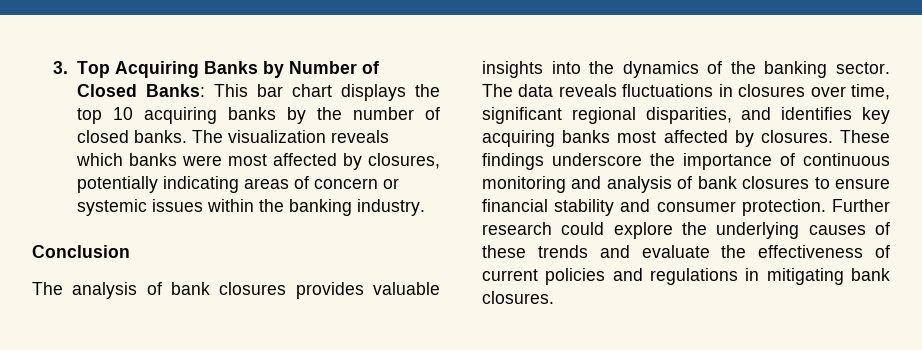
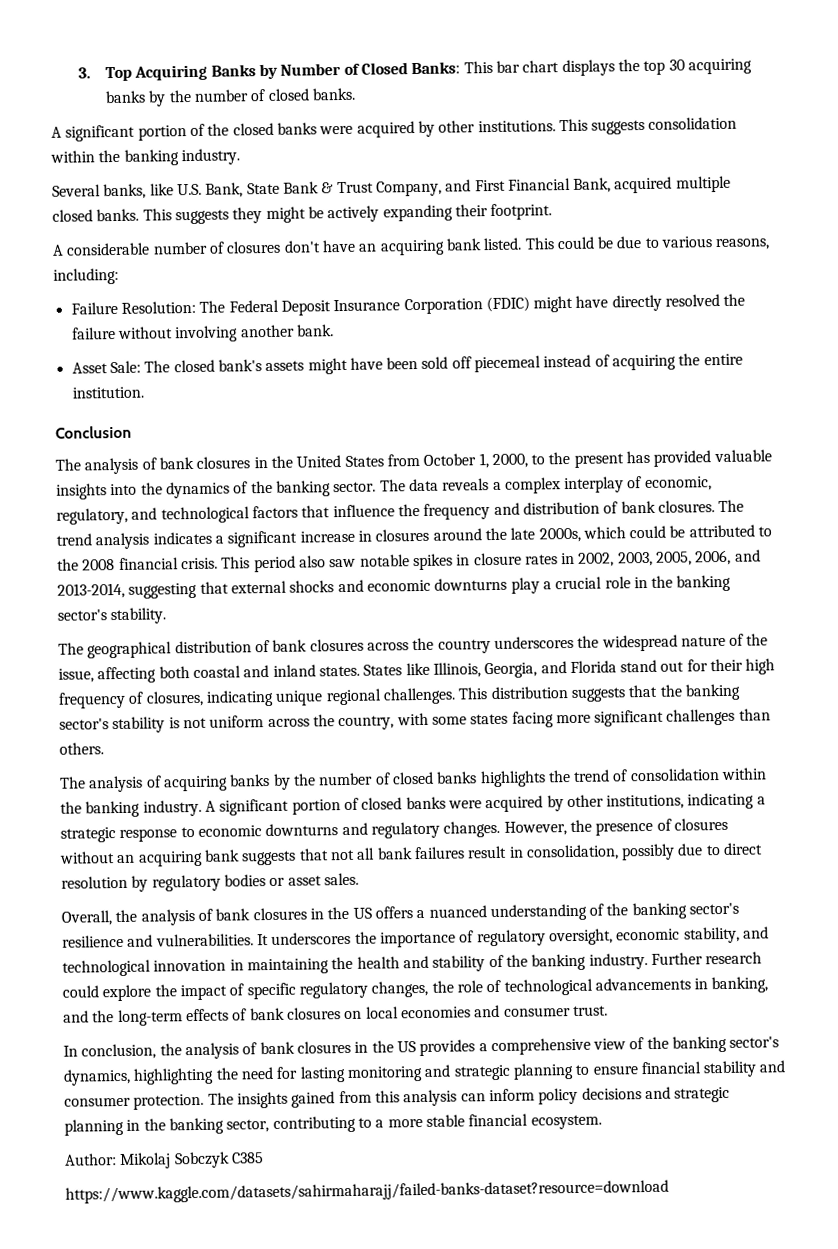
[113,107,134,120] 10 -> [668,59,685,71] 30
[192,130,390,143] [76,153,440,170] [77,176,400,193] [77,199,426,216] The visualization reveals which banks were most affected by closures, potentially indicating areas of concern or systemic issues within the banking industry. -> [51,116,738,142] [50,148,240,166] [52,175,731,200] [52,203,553,225] [52,236,771,256] [53,267,119,285] [70,293,746,316] [71,324,334,343] [71,353,743,375] [71,386,144,399] // A significant portion of the closed banks were acquired by other institutions. This suggests consolidation within the banking industry. // Several banks, like U.S. Bank, State Bank & Trust Company, and First Financial Bank, acquired multiple closed banks. This suggests they might be actively expanding their footprint. // A considerable number of closures don't have an acquiring bank listed. This could be due to various reasons, including: // Failure Resolution: The Federal Deposit Insurance Corporation (FDIC) might have directly resolved the failure without involving another bank. // Asset Sale: The closed bank's assets might have been sold off piecemeal instead of acquiring the entire institution.
[295,282,364,299] provides -> [253,450,712,469] in the United States from October 1, 2000, to the present has provided
[622,84,890,100] [482,107,890,124] [482,130,890,147] [482,153,890,170] [482,176,810,193] fluctuations in closures over time, significant regional disparities, and identifies key acquiring banks most affected by closures. These findings underscore the importance of continuous monitoring and analysis of bank closures -> [492,476,712,494] [56,499,745,525] [56,524,773,550] [57,549,761,573] [57,574,732,599] [57,607,167,625] [58,633,769,659] [58,658,776,684] [58,683,741,709] [59,708,771,734] [59,742,104,755] [59,767,768,793] [60,792,766,818] [60,817,728,843] [59,842,764,867] [61,872,359,892] [61,902,740,926] [62,926,769,948] [62,951,763,977] [62,976,769,1002] [63,1004,608,1027] [63,1035,780,1060] [63,1062,574,1086] a complex interplay of economic, regulatory, and technological factors that influence the frequency and distribution of bank closures. The trend analysis indicates a significant increase in closures around the late 2000s, which could be attributed to the 2008 financial crisis. This period also saw notable spikes in closure rates in 2002, 2003, 2005, 2006, and 2013-2014, suggesting that external shocks and economic downturns play a crucial role in the banking sector's stability. // The geographical distribution of bank closures across the country underscores the widespread nature of the issue, affecting both coastal and inland states. States like Illinois, Georgia, and Florida stand out for their high frequency of closures, indicating unique regional challenges. This distribution suggests that the banking sector's stability is not uniform across the country, with some states facing more significant challenges than others. // The analysis of acquiring banks by the number of closed banks highlights the trend of consolidation within the banking industry. A significant portion of closed banks were acquired by other institutions, indicating a strategic response to economic downturns and regulatory changes. However, the presence of closures without an acquiring bank suggests that not all bank failures result in consolidation, possibly due to direct resolution by regulatory bodies or asset sales. // Overall, the analysis of bank closures in the US offers a nuanced understanding of the banking sector's resilience and vulnerabilities. It underscores the importance of regulatory oversight, economic stability, and technological innovation in maintaining the health and stability of the banking industry. Further research could explore the impact of specific regulatory changes, the role of technological advancements in banking, and the long-term effects of bank closures on local economies and consumer trust. // In conclusion, the analysis of bank closures in the US provides a comprehensive view of the banking sector's dynamics, highlighting the need for lasting monitoring and strategic planning
[832,199,890,212] [482,222,890,239] [482,245,890,258] [482,268,890,285] [482,291,554,304] Further research could explore the underlying causes of these trends and evaluate the effectiveness of current policies and regulations in mitigating bank closures. -> [207,1086,731,1109] [64,1113,602,1136] [64,1151,264,1170] [65,1179,669,1204] The insights gained from this analysis can inform policy decisions and strategic planning in the banking sector, contributing to a more stable financial ecosystem. // Author: Mikolaj Sobczyk C385 // https://www.kaggle.com/datasets/sahirmaharajj/failed-banks-dataset?resource=download

